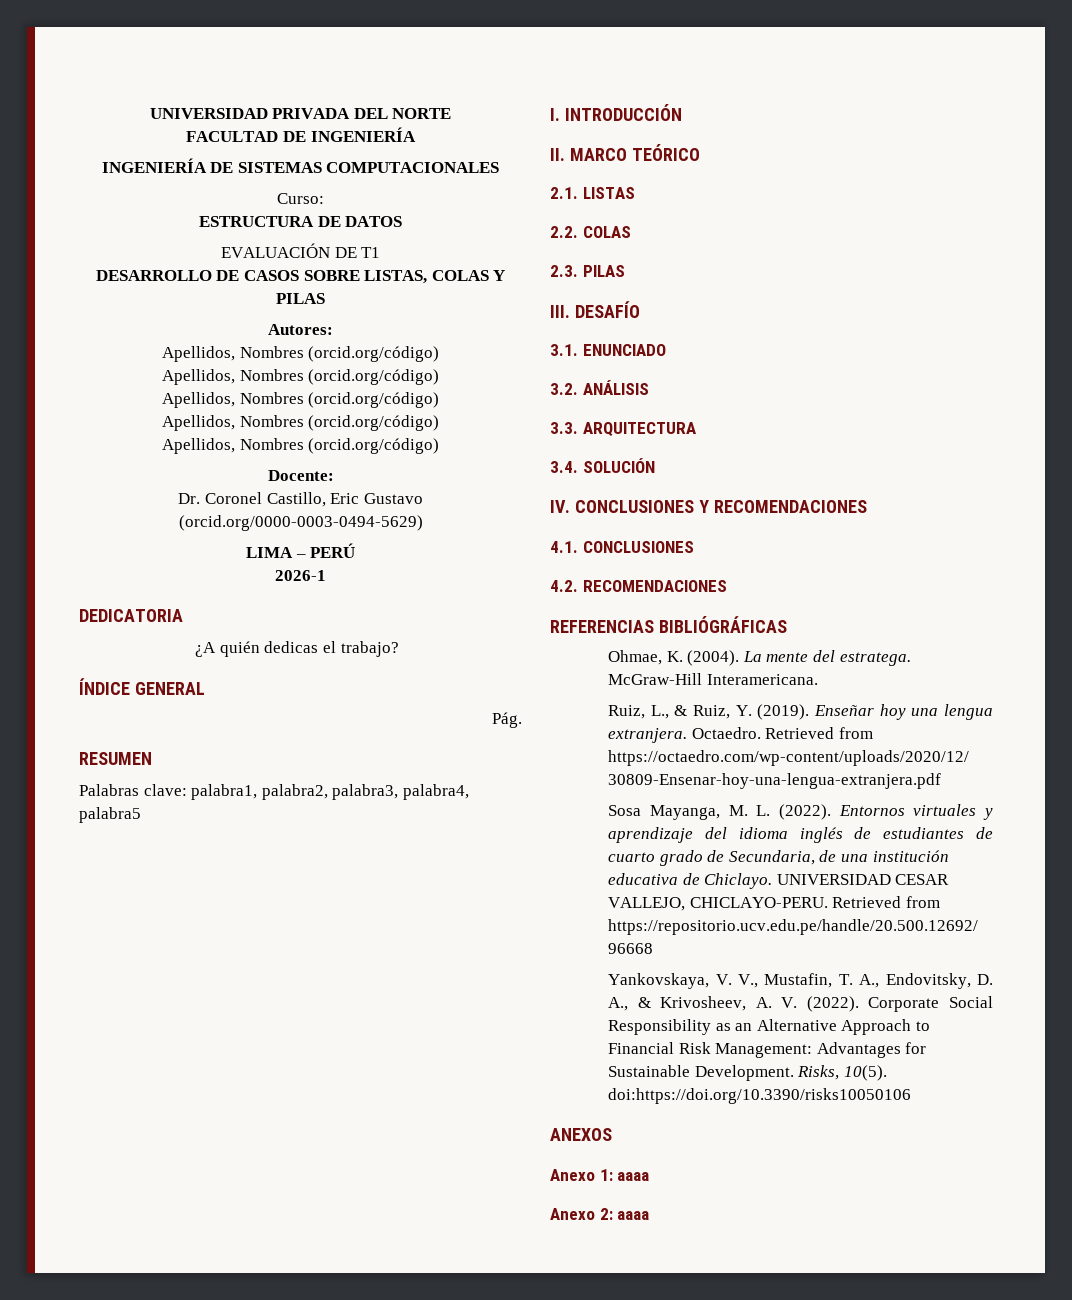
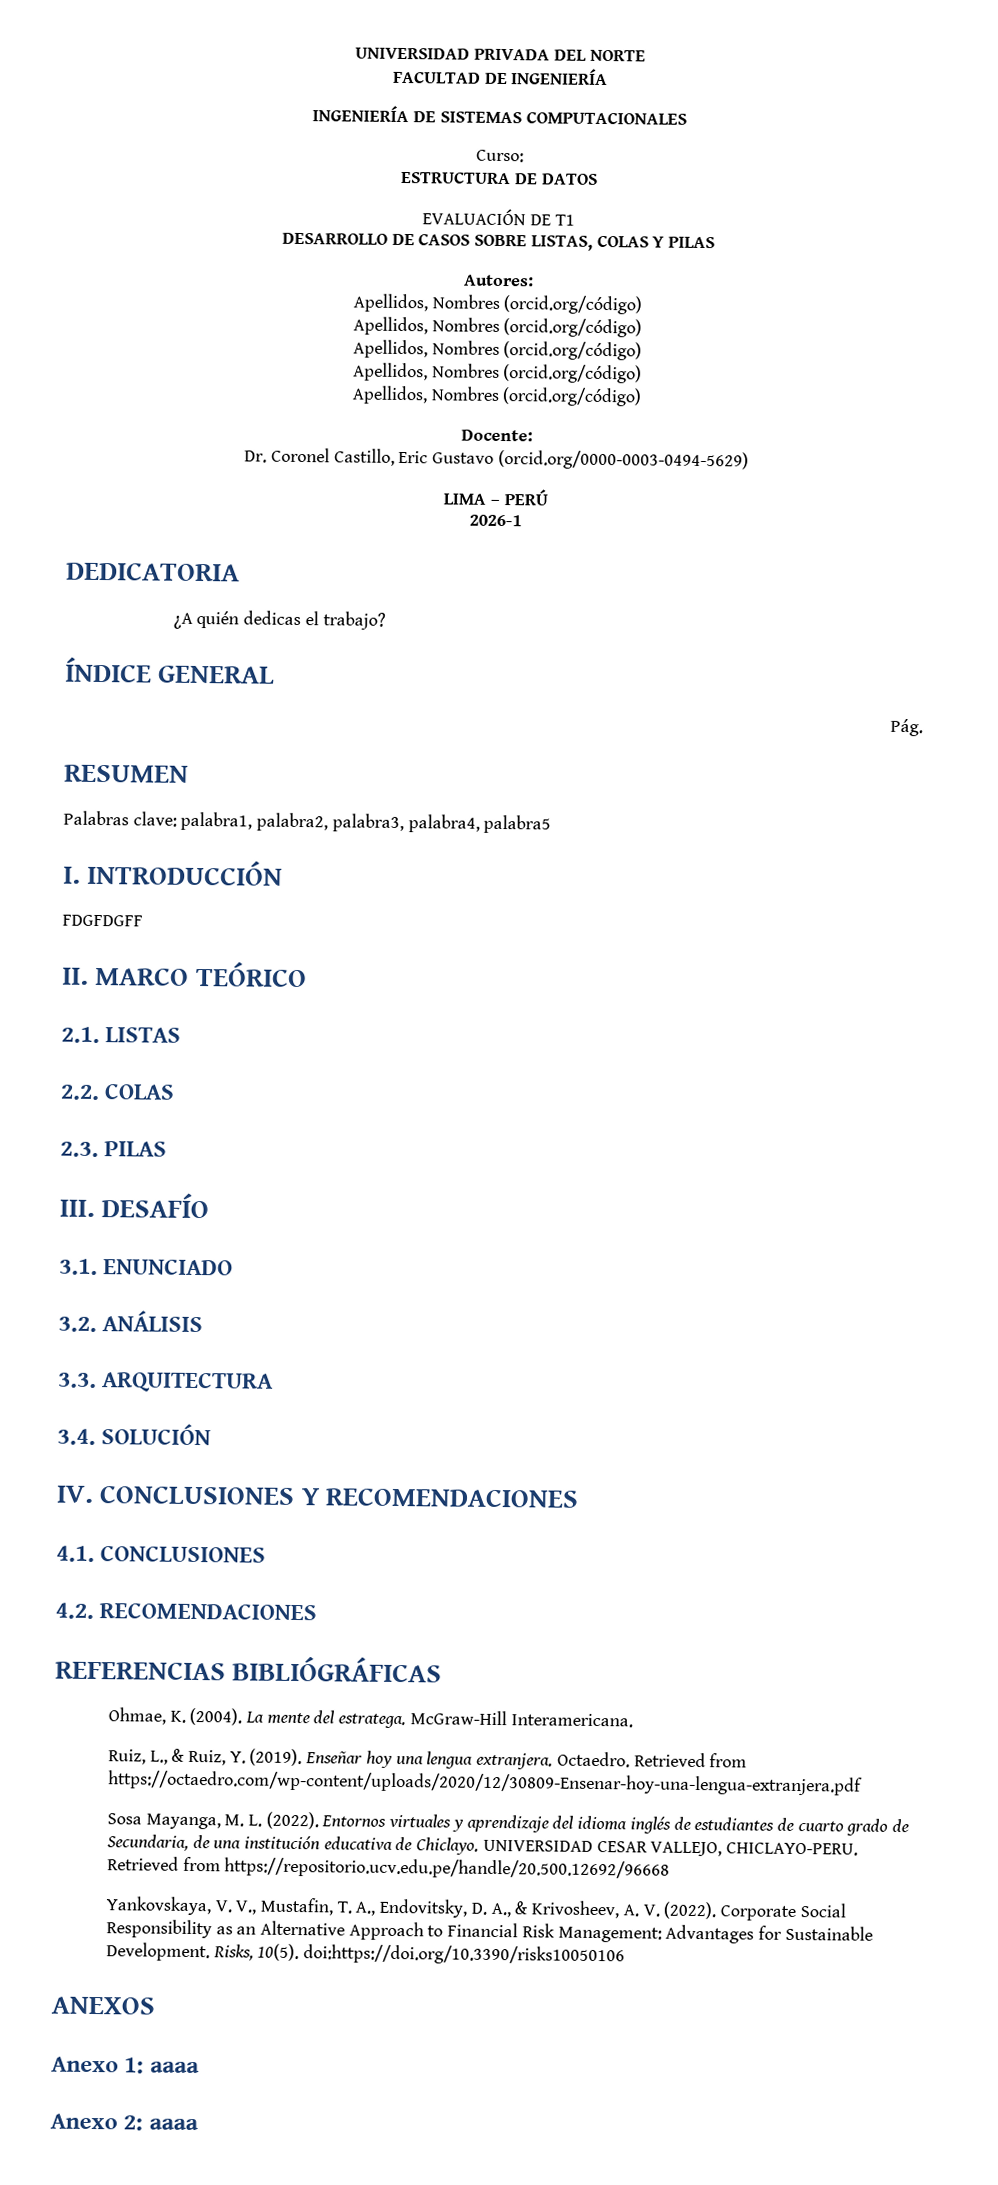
(682, 112) none -> [62,914,143,927] // FDGFDGFF

